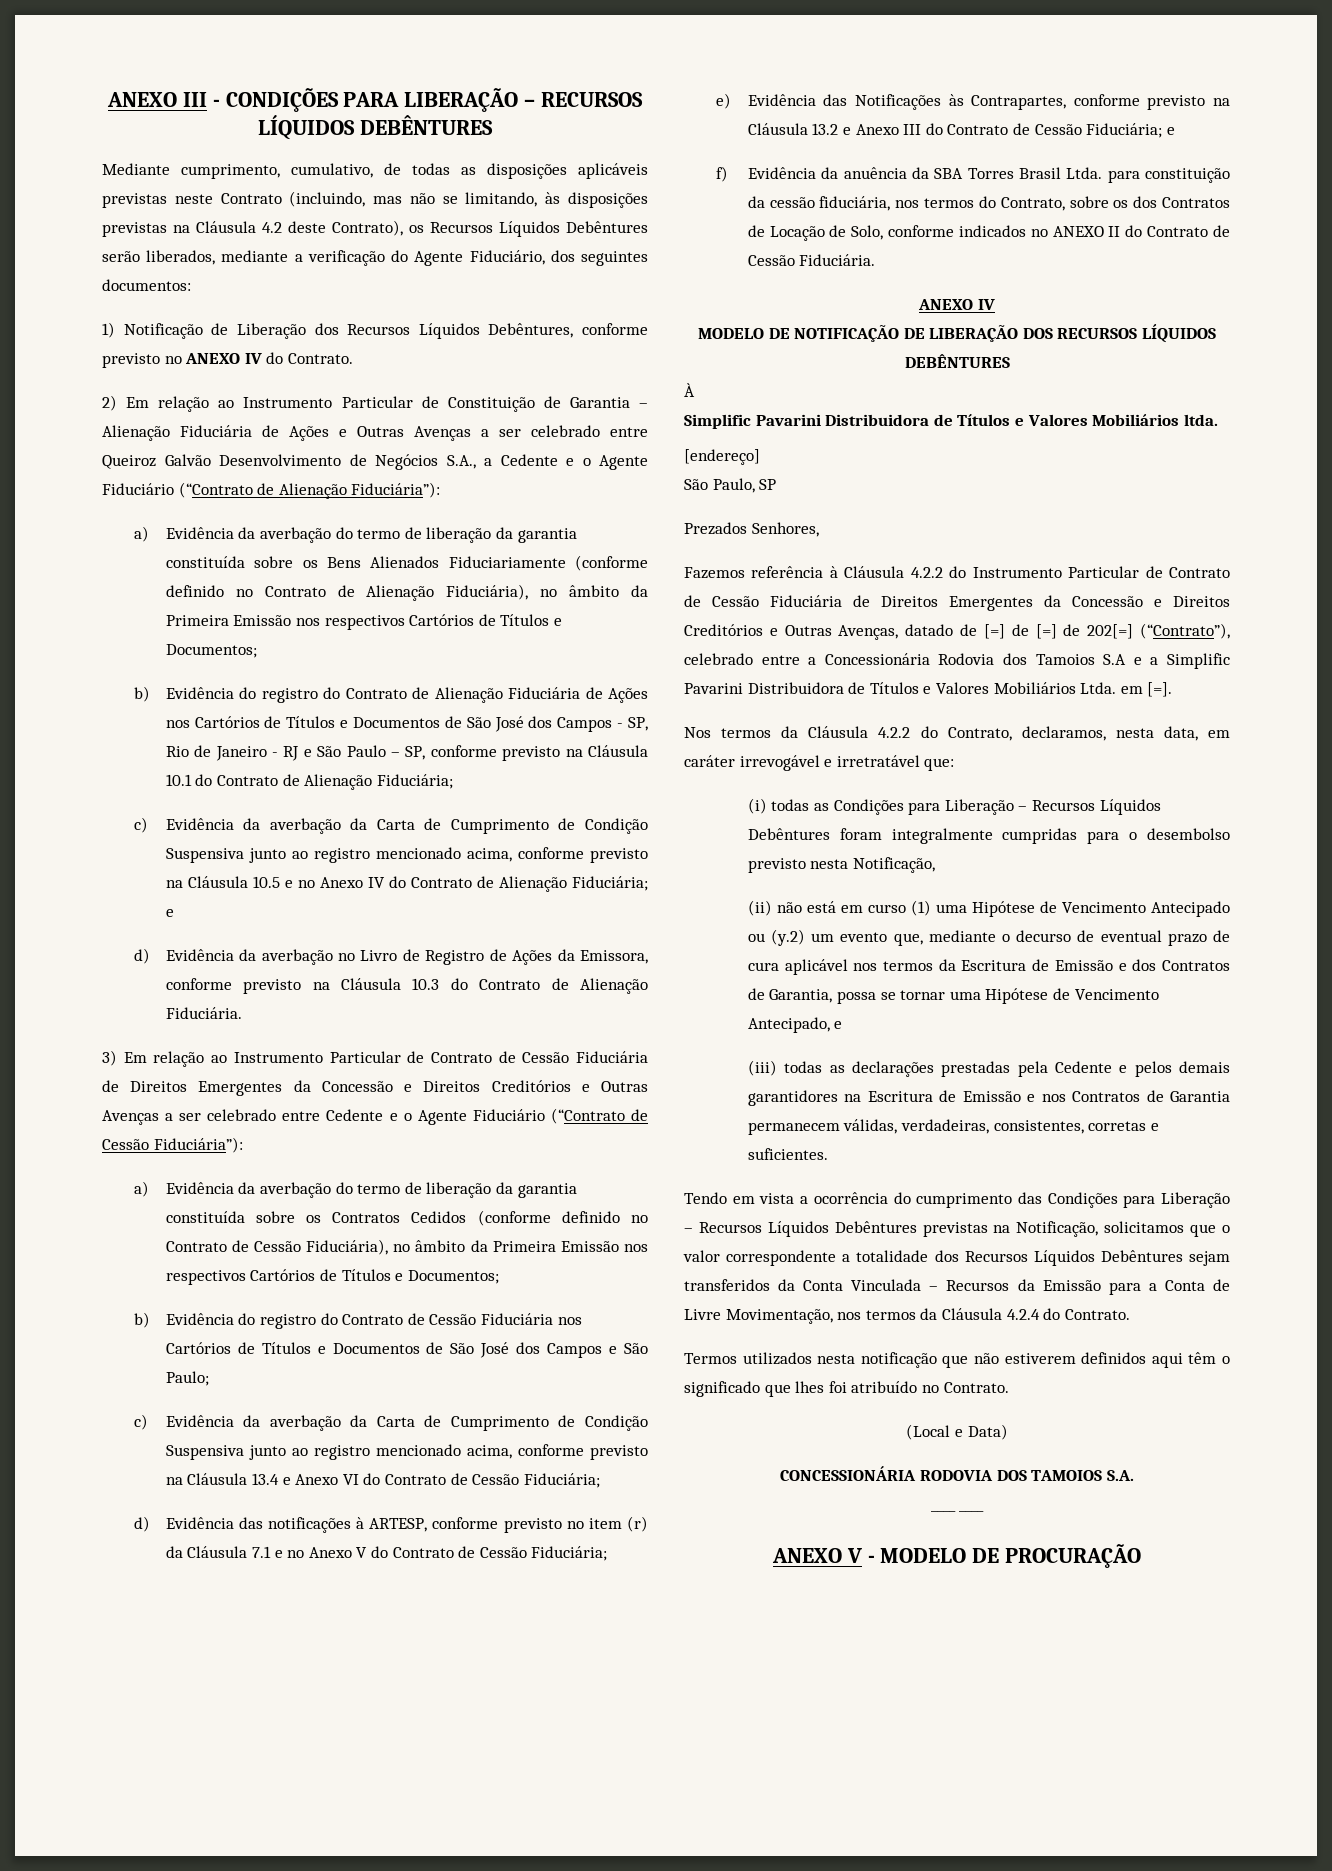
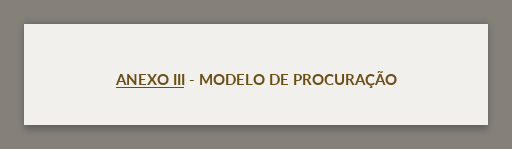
[225,88,643,112] [258,115,493,140] [102,163,648,179] [102,191,648,208] [102,220,648,237] [102,250,648,266] [102,279,191,291] [102,322,648,339] [102,352,353,368] [102,395,649,412] [102,425,648,441] [102,454,648,470] [102,482,441,499] [133,526,577,543] [165,555,648,571] [165,584,649,601] [165,614,562,630] [165,644,257,658] [133,686,648,703] [165,716,648,732] [165,745,649,761] [165,774,453,790] [133,817,649,834] [165,847,648,863] [165,876,648,892] [165,909,174,917] [133,948,648,965] [165,978,649,994] [165,1007,242,1019] [102,1050,648,1067] [102,1080,648,1096] [102,1108,648,1125] [102,1137,243,1153] [133,1181,577,1198] [165,1210,649,1226] [165,1239,648,1255] [165,1269,499,1285] [133,1312,582,1329] [165,1342,649,1358] [165,1371,209,1386] [133,1414,649,1431] [165,1444,648,1460] [165,1473,600,1488] [133,1516,648,1533] [165,1546,608,1561] [715,93,1230,110] [747,123,1175,138] [715,166,1230,183] [747,196,1230,211] [747,225,1230,241] [747,254,876,266] [918,299,995,310] [697,324,1217,343] [904,354,1010,368] [684,383,695,397] [684,414,1218,429] [684,449,760,465] [684,478,777,493] [684,522,819,537] [684,566,1230,579] [684,595,1230,611] [684,623,1230,640] [684,653,1230,669] [684,682,1173,697] [684,726,1230,741] [684,755,955,771] [747,798,1161,815] [747,828,1230,844] [747,857,935,873] [747,900,1230,917] [747,929,1230,946] [747,959,1230,975] [747,988,1159,1004] [747,1017,843,1033] [747,1060,1230,1077] [747,1090,1230,1106] [747,1119,1159,1135] [747,1148,828,1160] [684,1192,1230,1208] [684,1221,1230,1237] [683,1250,1230,1266] [684,1279,1230,1295] [684,1308,1130,1324] [684,1352,1230,1368] [684,1381,1009,1397] [906,1424,1008,1440] [780,1466,1134,1481] [930,1510,985,1512] [771,1548,875,1563] CONDIÇÕES PARA LIBERAÇÃO – RECURSOS LÍQUIDOS DEBÊNTURES // Mediante cumprimento, cumulativo, de todas as disposições aplicáveis previstas neste Contrato (incluindo, mas não se limitando, às disposições previstas na Cláusula 4.2 deste Contrato), os Recursos Líquidos Debêntures serão liberados, mediante a verificação do Agente Fiduciário, dos seguintes documentos: // 1) Notificação de Liberação dos Recursos Líquidos Debêntures, conforme previsto no ANEXO IV do Contrato. // 2) Em relação ao Instrumento Particular de Constituição de Garantia – Alienação Fiduciária de Ações e Outras Avenças a ser celebrado entre Queiroz Galvão Desenvolvimento de Negócios S.A., a Cedente e o Agente Fiduciário (“Contrato de Alienação Fiduciária”): // a) Evidência da averbação do termo de liberação da garantia constituída sobre os Bens Alienados Fiduciariamente (conforme definido no Contrato de Alienação Fiduciária), no âmbito da Primeira Emissão nos respectivos Cartórios de Títulos e Documentos; // b) Evidência do registro do Contrato de Alienação Fiduciária de Ações nos Cartórios de Títulos e Documentos de São José dos Campos - SP, Rio de Janeiro - RJ e São Paulo – SP, conforme previsto na Cláusula 10.1 do Contrato de Alienação Fiduciária; // c) Evidência da averbação da Carta de Cumprimento de Condição Suspensiva junto ao registro mencionado acima, conforme previsto na Cláusula 10.5 e no Anexo IV do Contrato de Alienação Fiduciária; e // d) Evidência da averbação no Livro de Registro de Ações da Emissora, conforme previsto na Cláusula 10.3 do Contrato de Alienação Fiduciária. // 3) Em relação ao Instrumento Particular de Contrato de Cessão Fiduciária de Direitos Emergentes da Concessão e Direitos Creditórios e Outras Avenças a ser celebrado entre Cedente e o Agente Fiduciário (“Contrato de Cessão Fiduciária”): // a) Evidência da averbação do termo de liberação da garantia constituída sobre os Contratos Cedidos (conforme definido no Contrato de Cessão Fiduciária), no âmbito da Primeira Emissão nos respectivos Cartórios de Títulos e Documentos; // b) Evidência do registro do Contrato de Cessão Fiduciária nos Cartórios de Títulos e Documentos de São José dos Campos e São Paulo; // c) Evidência da averbação da Carta de Cumprimento de Condição Suspensiva junto ao registro mencionado acima, conforme previsto na Cláusula 13.4 e Anexo VI do Contrato de Cessão Fiduciária; // d) Evidência das notificações à ARTESP, conforme previsto no item (r) da Cláusula 7.1 e no Anexo V do Contrato de Cessão Fiduciária; // e) Evidência das Notificações às Contrapartes, conforme previsto na Cláusula 13.2 e Anexo III do Contrato de Cessão Fiduciária; e // f) Evidência da anuência da SBA Torres Brasil Ltda. para constituição da cessão fiduciária, nos termos do Contrato, sobre os dos Contratos de Locação de Solo, conforme indicados no ANEXO II do Contrato de Cessão Fiduciária. // ANEXO IV // MODELO DE NOTIFICAÇÃO DE LIBERAÇÃO DOS RECURSOS LÍQUIDOS DEBÊNTURES // À // Simplific Pavarini Distribuidora de Títulos e Valores Mobiliários ltda. // [endereço] // São Paulo, SP // Prezados Senhores, // Fazemos referência à Cláusula 4.2.2 do Instrumento Particular de Contrato de Cessão Fiduciária de Direitos Emergentes da Concessão e Direitos Creditórios e Outras Avenças, datado de [=] de [=] de 202[=] (“Contrato”), celebrado entre a Concessionária Rodovia dos Tamoios S.A e a Simplific Pavarini Distribuidora de Títulos e Valores Mobiliários Ltda. em [=]. // Nos termos da Cláusula 4.2.2 do Contrato, declaramos, nesta data, em caráter irrevogável e irretratável que: // (i) todas as Condições para Liberação – Recursos Líquidos Debêntures foram integralmente cumpridas para o desembolso previsto nesta Notificação, // (ii) não está em curso (1) uma Hipótese de Vencimento Antecipado ou (y.2) um evento que, mediante o decurso de eventual prazo de cura aplicável nos termos da Escritura de Emissão e dos Contratos de Garantia, possa se tornar uma Hipótese de Vencimento Antecipado, e // (iii) todas as declarações prestadas pela Cedente e pelos demais garantidores na Escritura de Emissão e nos Contratos de Garantia permanecem válidas, verdadeiras, consistentes, corretas e suficientes. // Tendo em vista a ocorrência do cumprimento das Condições para Liberação – Recursos Líquidos Debêntures previstas na Notificação, solicitamos que o valor correspondente a totalidade dos Recursos Líquidos Debêntures sejam transferidos da Conta Vinculada – Recursos da Emissão para a Conta de Livre Movimentação, nos termos da Cláusula 4.2.4 do Contrato. // Termos utilizados nesta notificação que não estiverem definidos aqui têm o significado que lhes foi atribuído no Contrato. // (Local e Data) // CONCESSIONÁRIA RODOVIA DOS TAMOIOS S.A. // ____ ____ // ANEXO V - -> (195, 82) none

